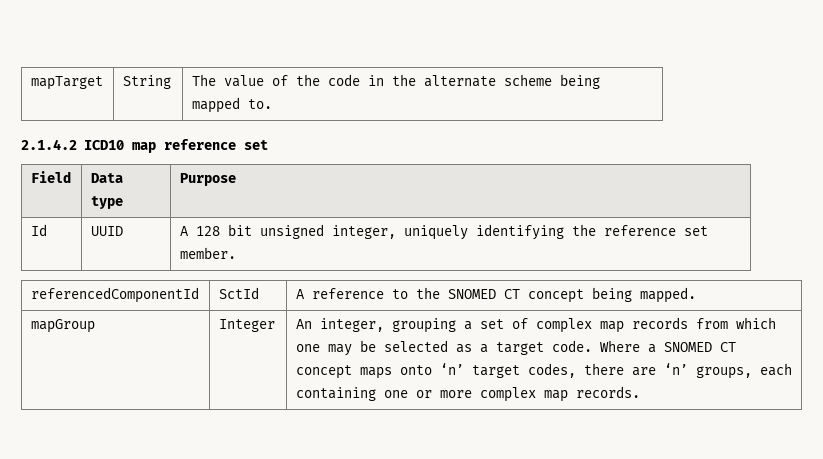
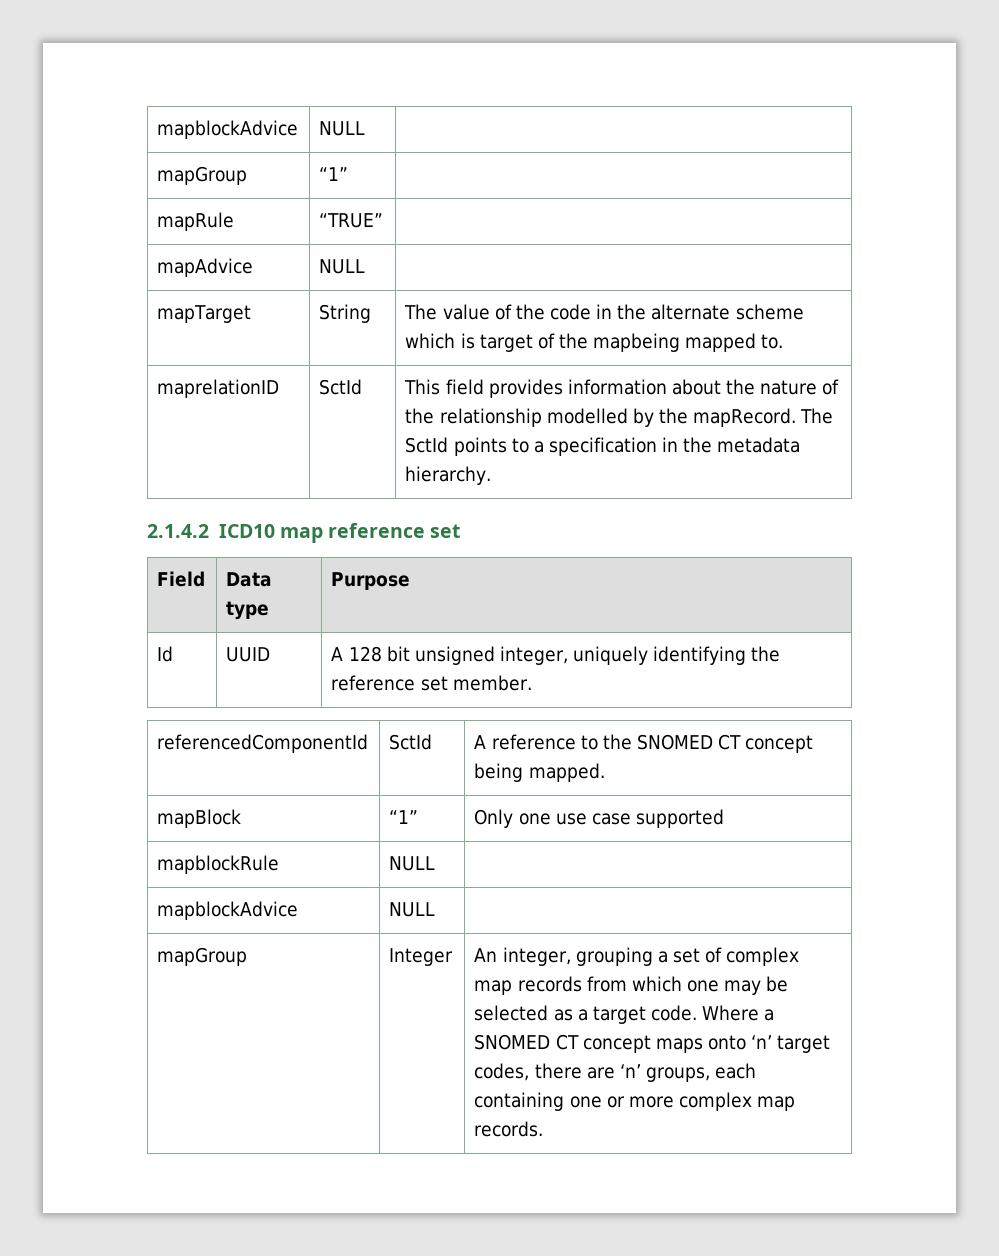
(30, 83) none -> [157,120,299,139] [319,121,366,136] [157,166,248,185] [319,167,349,181] [157,212,235,231] [319,213,384,228] [157,258,254,277] [319,259,366,274] mapblockAdvice | NULL | // mapGroup | “1” | // mapRule | “TRUE” | // mapAdvice | NULL | //
[559,74,600,89] [191,97,272,113] being mapped to. -> [405,333,784,352] [157,379,280,398] [319,379,363,395] [404,379,840,398] [405,408,834,427] [405,437,801,456] [405,466,492,485] which is target of the mapbeing mapped to. // maprelationID | SctId | This field provides information about the nature of the relationship modelled by the mapRecord. The SctId points to a specification in the metadata hierarchy.
(696, 295) none -> [157,809,242,828] [389,810,419,824] [474,809,724,828] [157,855,280,874] [389,856,436,871] [157,901,299,920] [389,902,436,917] // mapBlock | “1” | Only one use case supported // mapblockRule | NULL | // mapblockAdvice | NULL |

